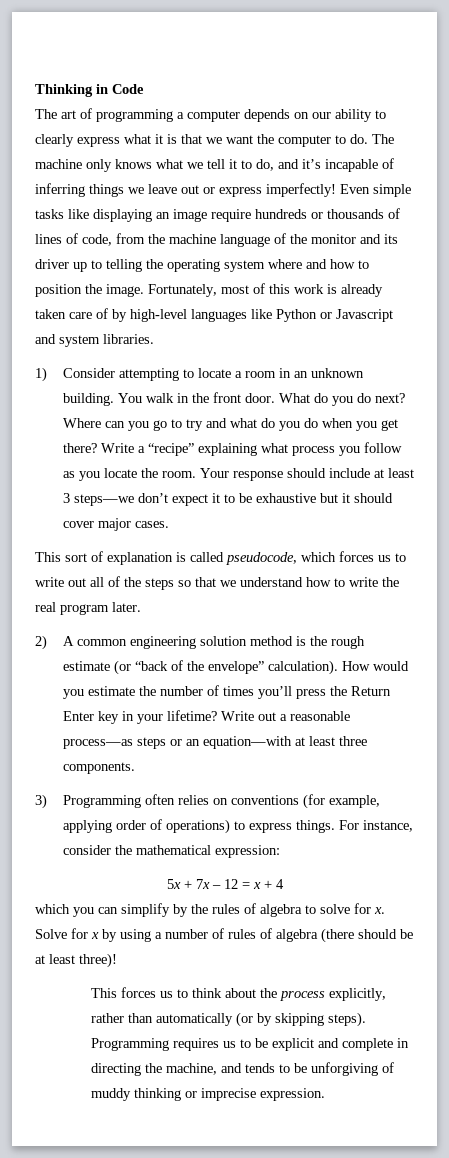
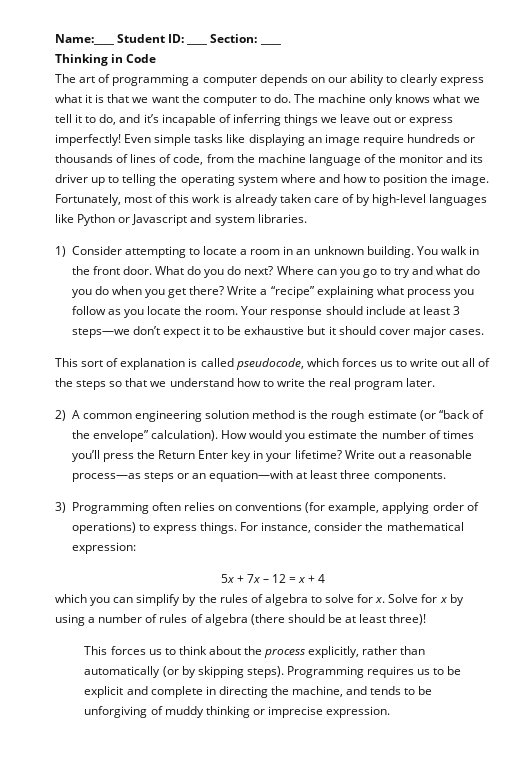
(35, 90) none -> [55,34,185,45] [186,43,208,45] [210,34,258,43] [259,43,281,45] Name:____ Student ID: ____ Section: ____ //

